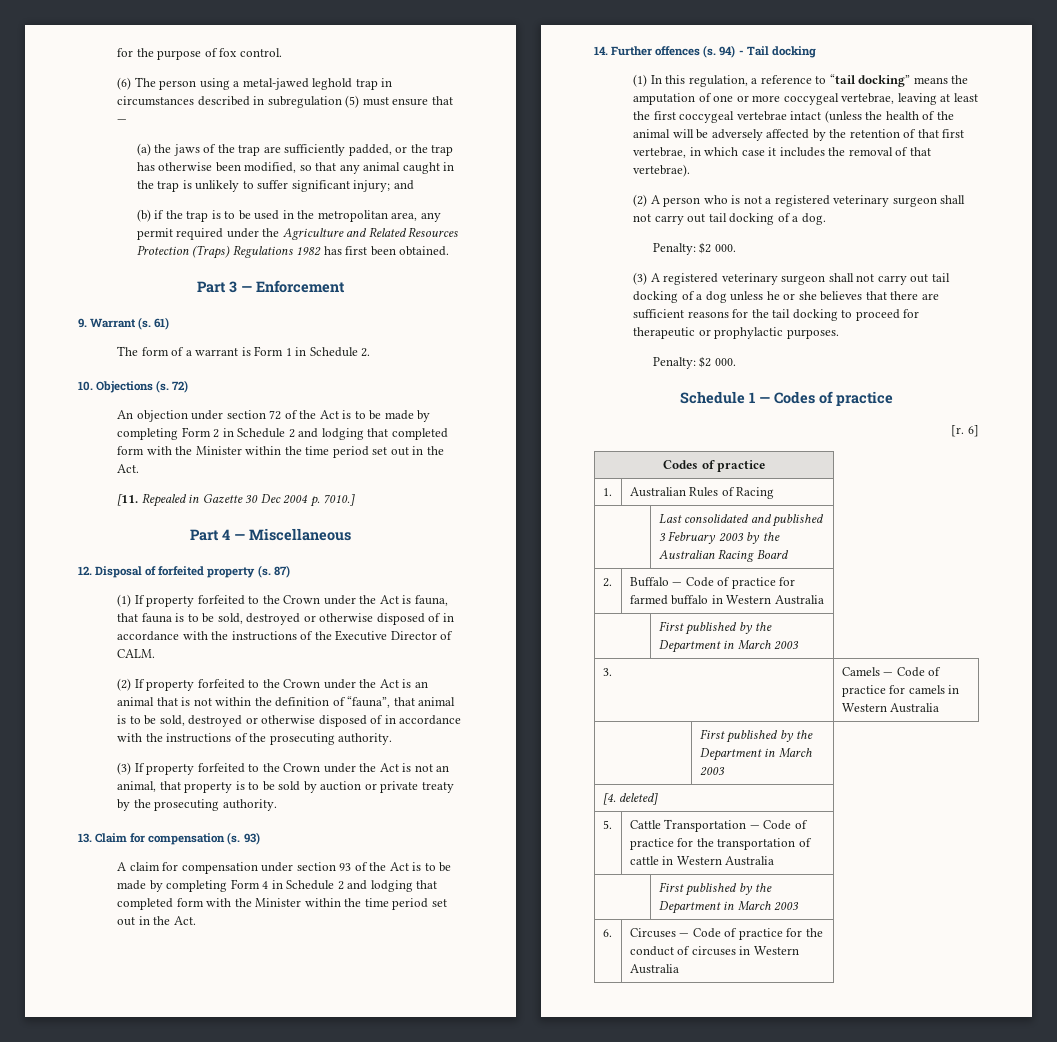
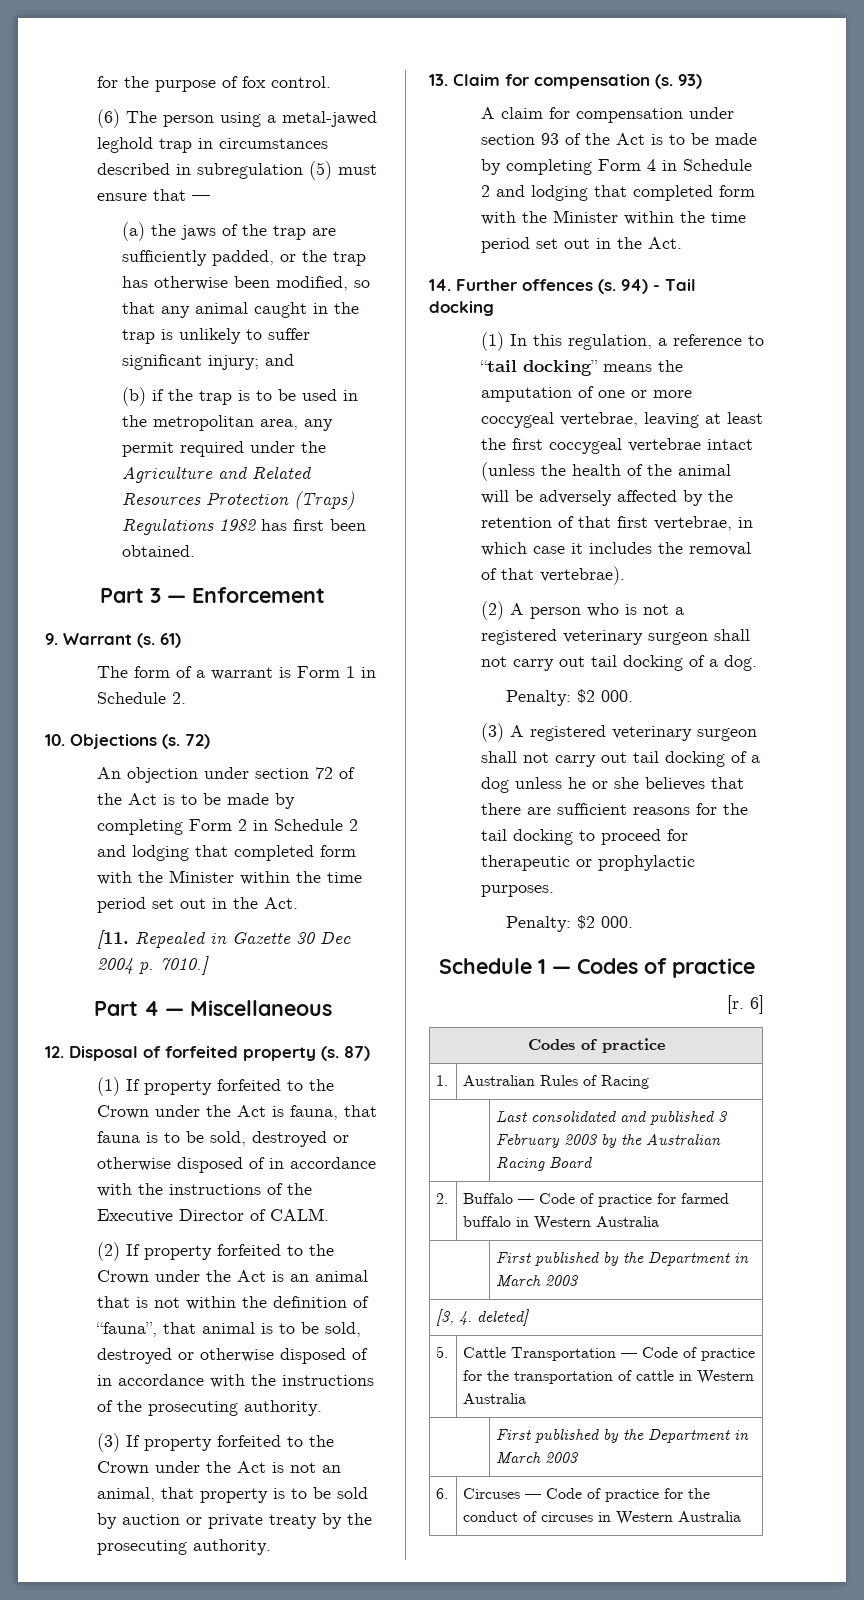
[602,668,612,676] [841,667,942,677] [841,685,960,697] [841,703,940,713] [699,729,814,743] [699,748,812,761] [699,767,725,776] [602,793,616,805] 3. | Camels — Code of practice for camels in Western Australia // | First published by the Department in March 2003 // [4. -> [436,1309,473,1326] [3, 4.

